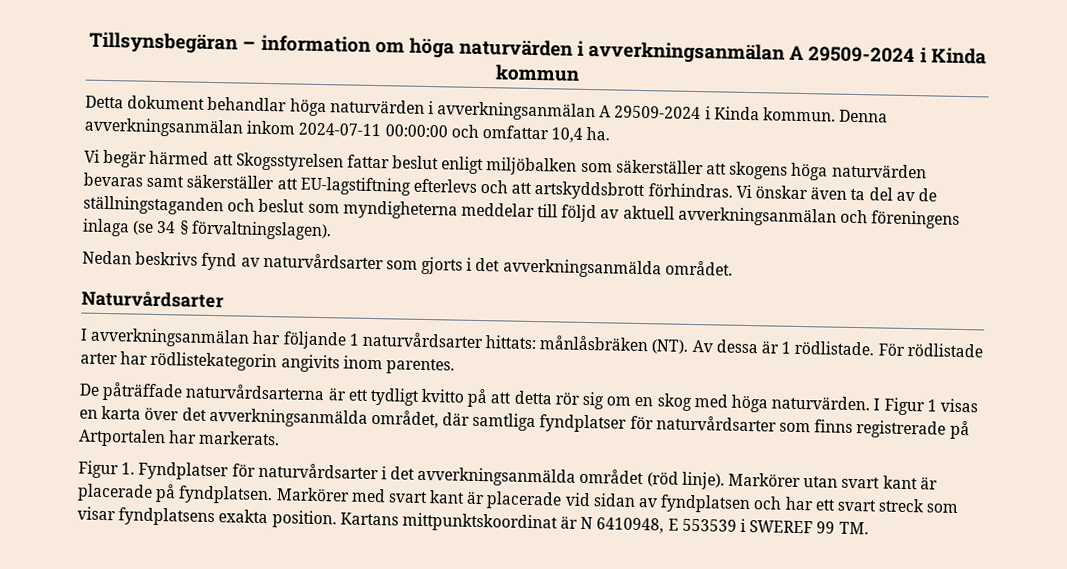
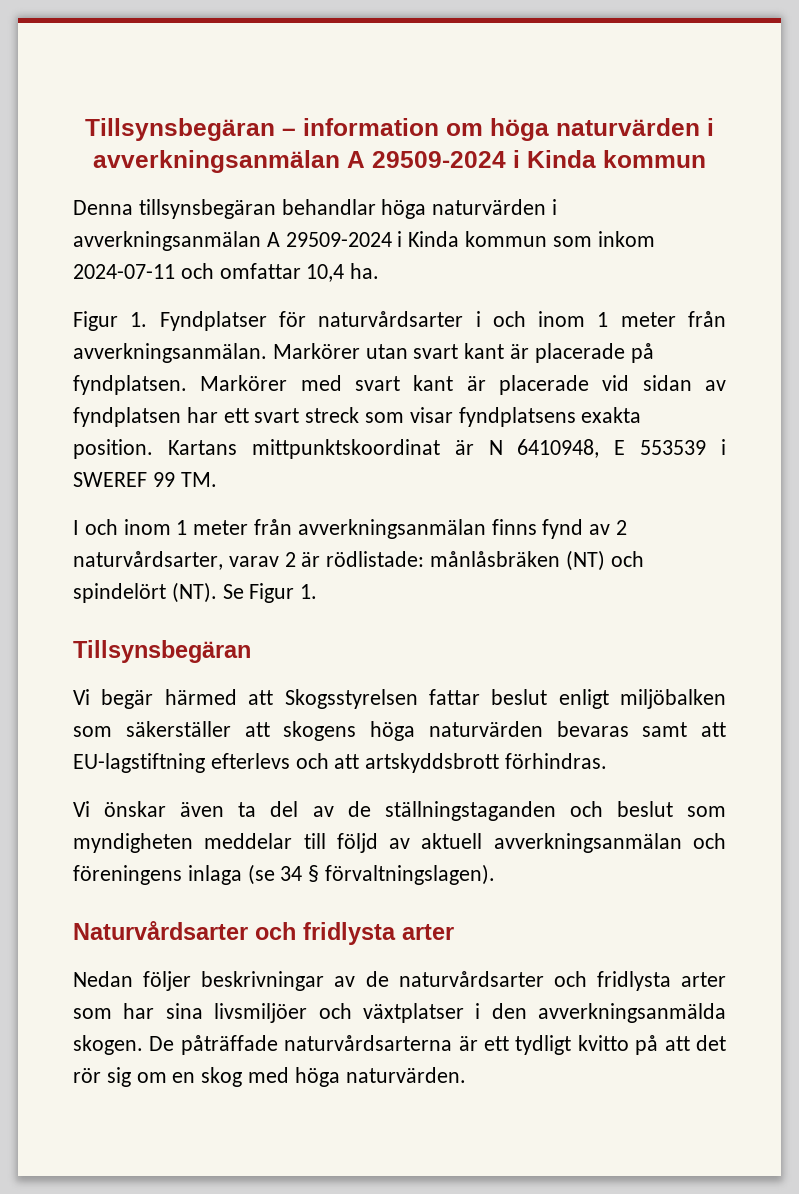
[85,95,206,110] Detta dokument -> [73,199,276,219] Denna tillsynsbegäran
[763,107,889,123] [84,117,244,138] kommun. Denna avverkningsanmälan -> [465,231,592,247] kommun som
[384,124,448,138] 00:00:00 -> (175, 271) none
[84,149,927,181] [83,172,937,202] [83,195,961,229] [82,218,332,241] [82,250,733,279] [81,289,224,309] [80,327,983,358] [80,351,455,375] [79,381,978,416] [79,405,970,440] [78,428,281,448] // Vi begär härmed att Skogsstyrelsen fattar beslut enligt miljöbalken som säkerställer att skogens höga naturvärden bevaras samt säkerställer att EU-lagstiftning efterlevs och att artskyddsbrott förhindras. Vi önskar även ta del av de ställningstaganden och beslut som myndigheterna meddelar till följd av aktuell avverkningsanmälan och föreningens inlaga (se 34 § förvaltningslagen). // Nedan beskrivs fynd av naturvårdsarter som gjorts i det avverkningsanmälda området. // Naturvårdsarter // I avverkningsanmälan har följande 1 naturvårdsarter hittats: månlåsbräken (NT). Av dessa är 1 rödlistade. För rödlistade arter har rödlistekategorin angivits inom parentes. // De påträffade naturvårdsarterna är ett tydligt kvitto på att detta rör sig om en skog med höga naturvärden. I Figur 1 visas en karta över det avverkningsanmälda området, där samtliga fyndplatser för naturvårdsarter som finns registrerade på Artportalen har markerats. -> (380, 271) none
[390,466,725,490] det avverkningsanmälda området (röd linje). -> [492,311,726,327] [73,343,267,363] och inom 1 meter från avverkningsanmälan.
[753,496,783,510] och -> (181, 417) none
(869, 528) none -> [73,519,628,539] [73,550,644,571] [73,582,318,603] [73,640,251,663] [73,689,726,709] [73,721,726,741] [73,753,608,773] [73,801,727,821] [73,833,726,853] [73,864,496,885] [73,921,454,945] [73,971,726,991] [73,1003,726,1023] [73,1035,726,1055] [73,1067,466,1087] // I och inom 1 meter från avverkningsanmälan finns fynd av 2 naturvårdsarter, varav 2 är rödlistade: månlåsbräken (NT) och spindelört (NT). Se Figur 1. // Tillsynsbegäran // Vi begär härmed att Skogsstyrelsen fattar beslut enligt miljöbalken som säkerställer att skogens höga naturvärden bevaras samt att EU-lagstiftning efterlevs och att artskyddsbrott förhindras. // Vi önskar även ta del av de ställningstaganden och beslut som myndigheten meddelar till följd av aktuell avverkningsanmälan och föreningens inlaga (se 34 § förvaltningslagen). // Naturvårdsarter och fridlysta arter // Nedan följer beskrivningar av de naturvårdsarter och fridlysta arter som har sina livsmiljöer och växtplatser i den avverkningsanmälda skogen. De påträffade naturvårdsarterna är ett tydligt kvitto på att det rör sig om en skog med höga naturvärden.

